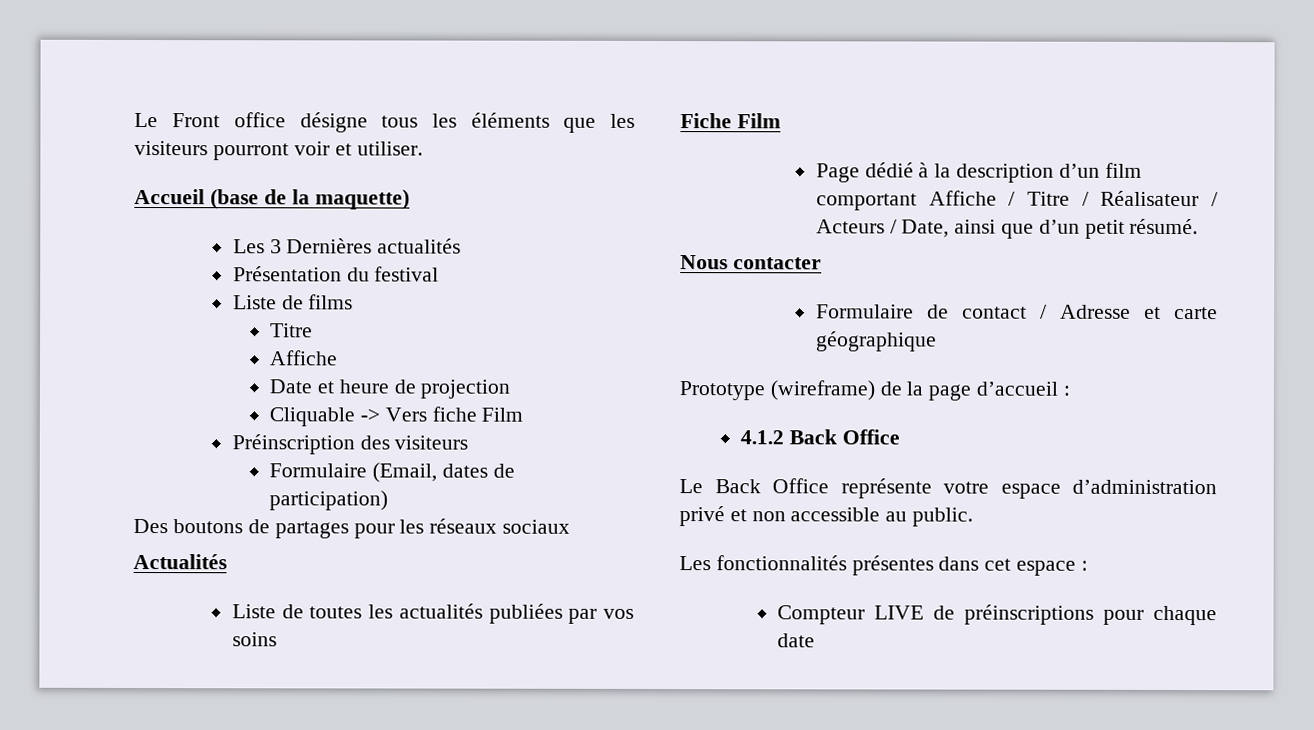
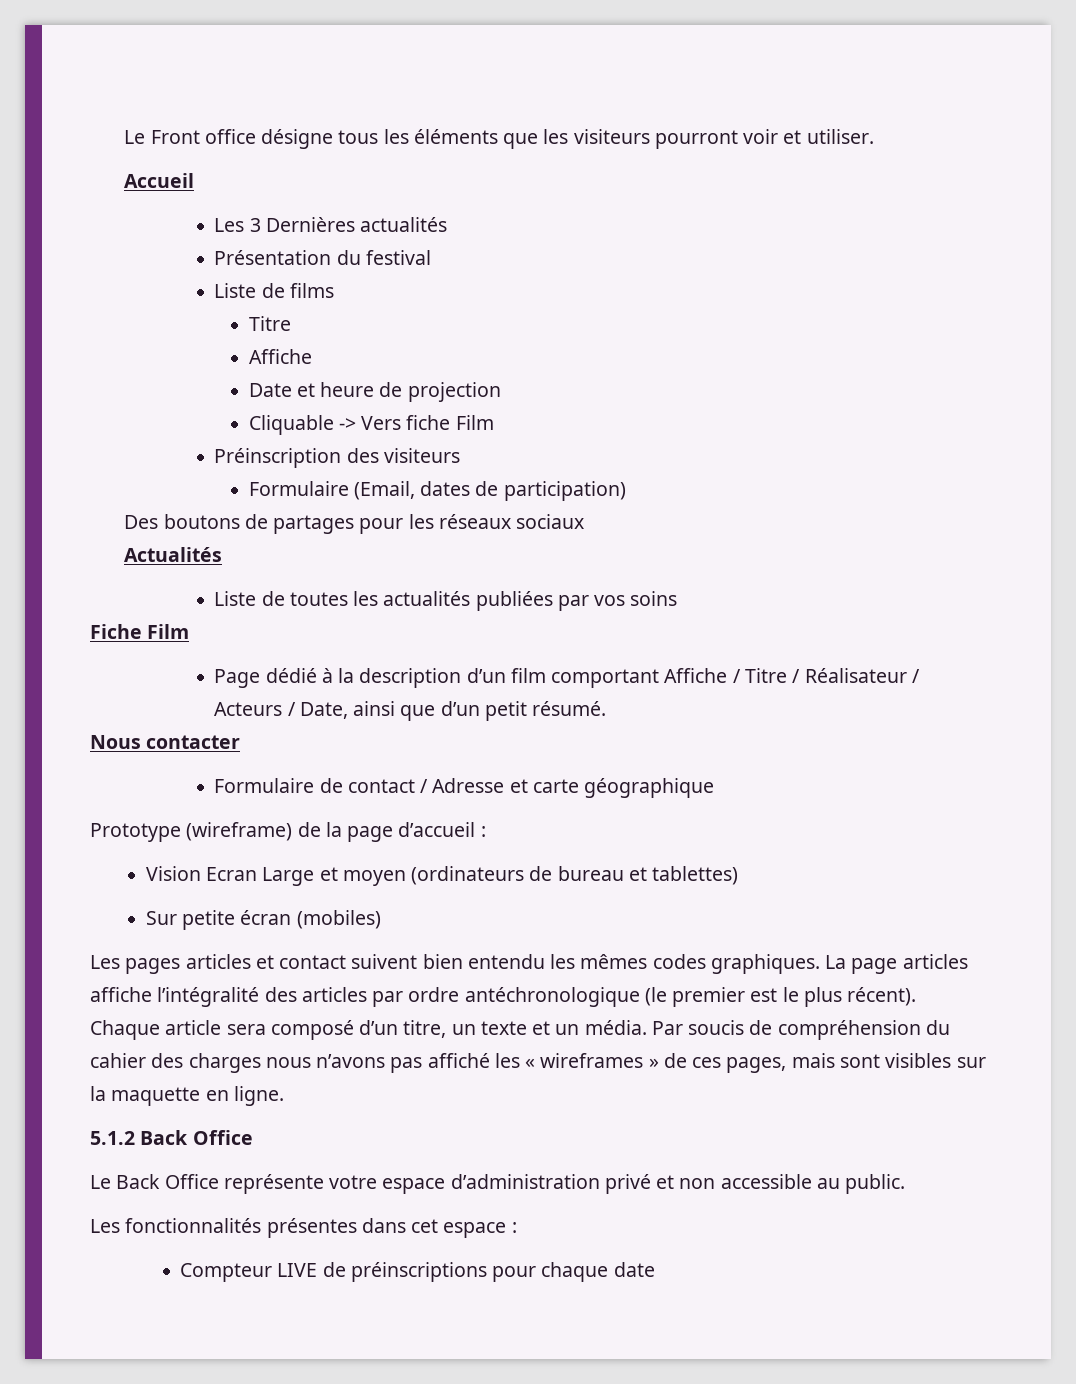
[210,189,410,210] (base de la maquette) -> (195, 180) none
[740,430,785,445] 4.1.2 -> [145,866,739,886] [145,910,381,930] [90,954,968,974] [90,987,917,1007] [90,1020,950,1040] [90,1053,986,1073] [90,1086,284,1106] [90,1131,135,1145] Vision Ecran Large et moyen (ordinateurs de bureau et tablettes) // Sur petite écran (mobiles) // Les pages articles et contact suivent bien entendu les mêmes codes graphiques. La page articles affiche l’intégralité des articles par ordre antéchronologique (le premier est le plus récent). Chaque article sera composé d’un titre, un texte et un média. Par soucis de compréhension du cahier des charges nous n’avons pas affiché les « wireframes » de ces pages, mais sont visibles sur la maquette en ligne. // 5.1.2

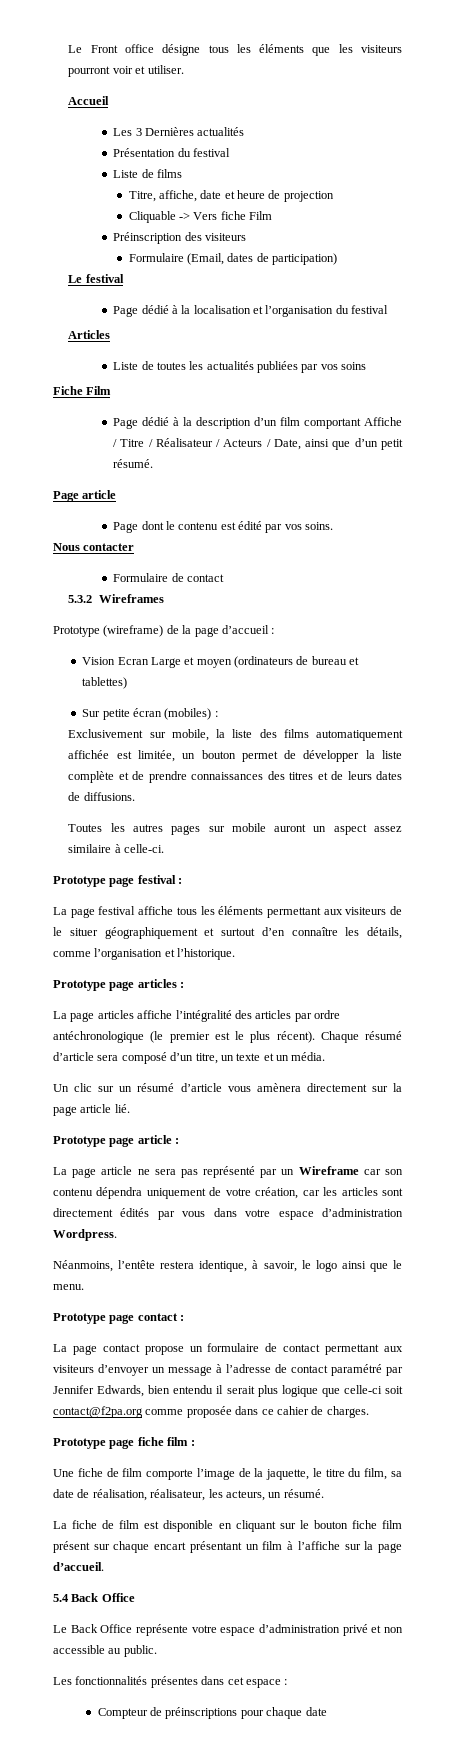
[248,316,291,331] [248,349,312,364] [248,383,292,397] Titre // Affiche // Date -> [128,190,222,202] Titre, affiche, date
[124,514,585,534] [124,547,223,562] Des boutons de partages pour les réseaux sociaux // Actualités -> [68,274,124,283] [113,305,389,317] [68,330,111,339] Le festival // Page dédié à la localisation et l’organisation du festival // Articles
(607, 708) none -> [53,490,117,502] [113,521,334,533] // Page article // Page dont le contenu est édité par vos soins.
[420,778,715,798] / Adresse et carte géographique -> [68,594,164,603] // 5.3.2 Wireframes
[90,954,820,974] // Les pages articles et contact suivent bien entendu les mêmes codes graphiques. -> [214,711,218,717] [68,729,403,741] [68,750,402,762] [68,771,403,783] [68,792,135,801] [68,823,402,835] [68,844,165,853] [53,875,183,887] [53,906,402,918] [53,927,402,939] [53,948,236,960] [53,979,185,991] : // Exclusivement sur mobile, la liste des films automatiquement affichée est limitée, un bouton permet de développer la liste complète et de prendre connaissances des titres et de leurs dates de diffusions. // Toutes les autres pages sur mobile auront un aspect assez similaire à celle-ci. // Prototype page festival : // La page festival affiche tous les éléments permettant aux visiteurs de le situer géographiquement et surtout d’en connaître les détails, comme l’organisation et l’historique. // Prototype page articles : //
[165,1020,222,1035] article -> [365,1031,402,1040] [53,1052,94,1061] résumé d’article
[651,1020,950,1040] [90,1053,986,1073] [90,1086,284,1106] [90,1131,135,1145] Par soucis de compréhension du cahier des charges nous n’avons pas affiché les « wireframes » de ces pages, mais sont visibles sur la maquette en ligne. // 5.1.2 -> [53,1083,402,1092] [53,1104,130,1116] [53,1135,180,1147] [53,1166,404,1178] [53,1187,404,1199] [53,1208,403,1220] [53,1229,117,1241] [53,1260,403,1272] [53,1284,84,1290] [53,1313,185,1324] [53,1343,403,1355] [53,1364,403,1376] [53,1385,403,1397] [53,1406,369,1418] [53,1437,195,1449] [53,1468,403,1480] [53,1489,324,1501] [53,1520,402,1532] [53,1541,402,1553] [53,1562,104,1571] [53,1594,69,1602] // Un clic sur un résumé d’article vous amènera directement sur la page article lié. // Prototype page article : // La page article ne sera pas représenté par un Wireframe car son contenu dépendra uniquement de votre création, car les articles sont directement édités par vous dans votre espace d’administration Wordpress. // Néanmoins, l’entête restera identique, à savoir, le logo ainsi que le menu. // Prototype page contact : // La page contact propose un formulaire de contact permettant aux visiteurs d’envoyer un message à l’adresse de contact paramétré par Jennifer Edwards, bien entendu il serait plus logique que celle-ci soit contact@f2pa.org comme proposée dans ce cahier de charges. // Prototype page fiche film : // Une fiche de film comporte l’image de la jaquette, le titre du film, sa date de réalisation, réalisateur, les acteurs, un résumé. // La fiche de film est disponible en cliquant sur le bouton fiche film présent sur chaque encart présentant un film à l’affiche sur la page d’accueil. // 5.4
[277,1263,318,1277] LIVE -> (148, 1713) none

